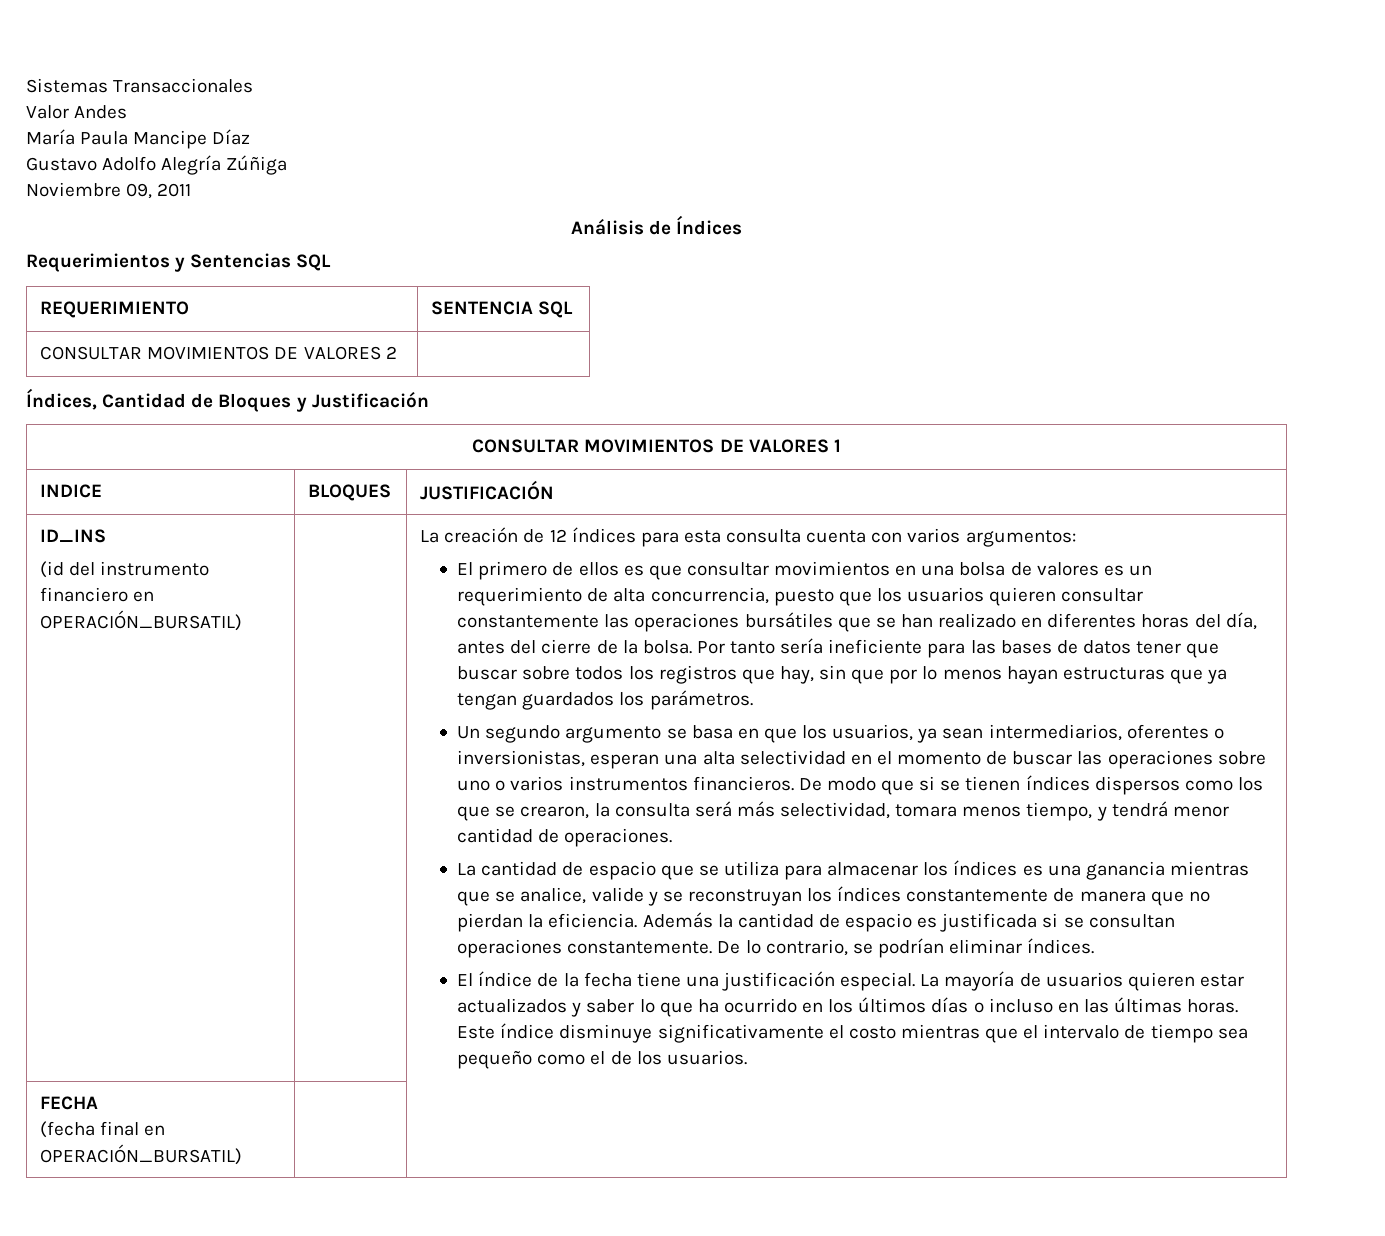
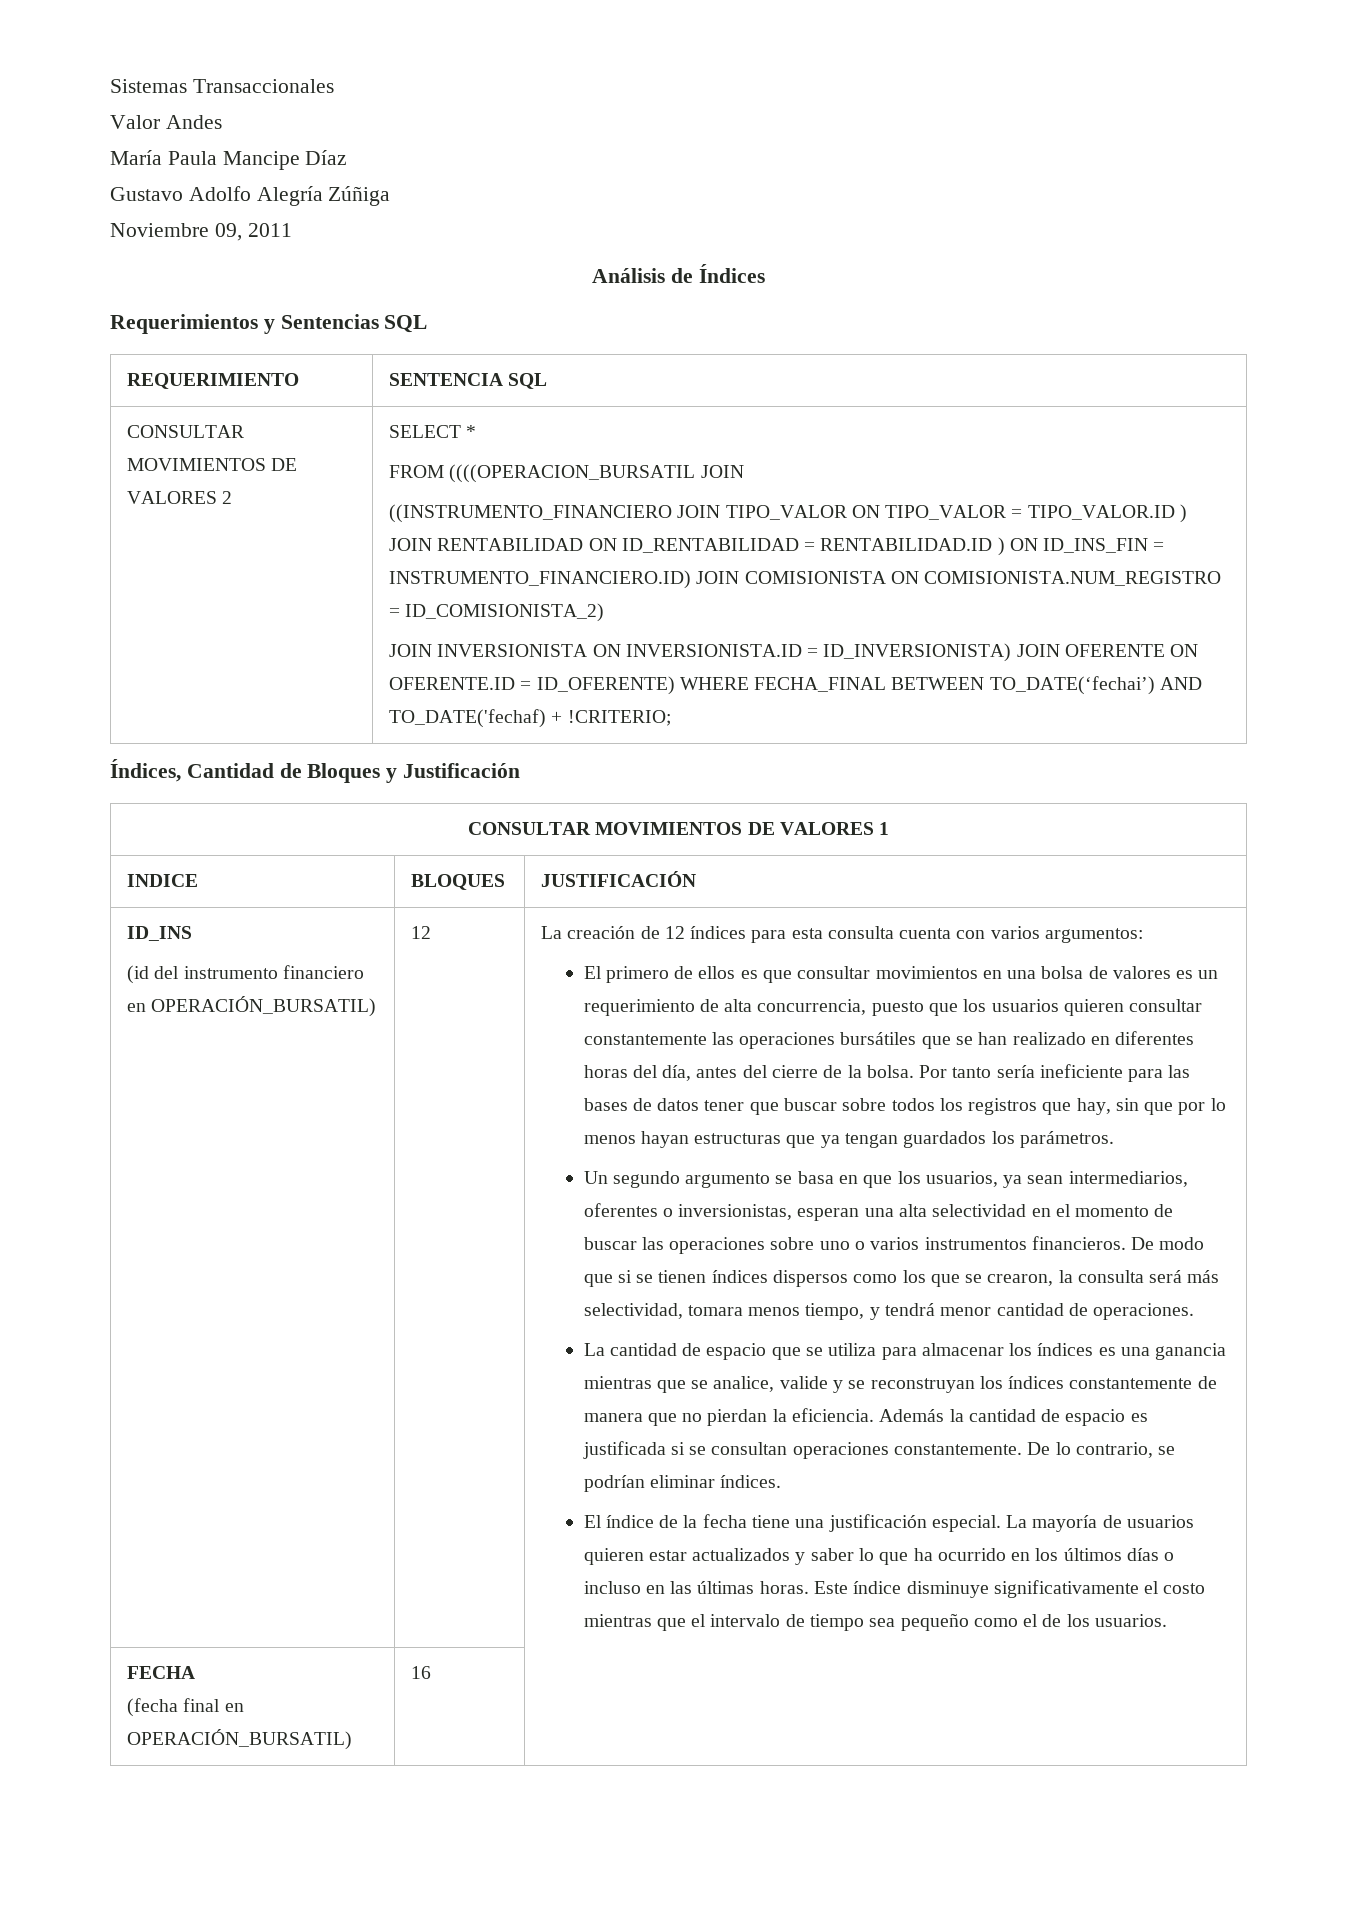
(397, 352) none -> [389,425,477,438] [389,464,744,483] [389,504,1187,523] [389,537,1165,556] [389,570,1222,589] [389,603,605,622] [389,643,1199,662] [389,676,1202,695] [389,709,671,728] SELECT * // FROM ((((OPERACION_BURSATIL JOIN // ((INSTRUMENTO_FINANCIERO JOIN TIPO_VALOR ON TIPO_VALOR = TIPO_VALOR.ID ) JOIN RENTABILIDAD ON ID_RENTABILIDAD = RENTABILIDAD.ID ) ON ID_INS_FIN = INSTRUMENTO_FINANCIERO.ID) JOIN COMISIONISTA ON COMISIONISTA.NUM_REGISTRO = ID_COMISIONISTA_2) // JOIN INVERSIONISTA ON INVERSIONISTA.ID = ID_INVERSIONISTA) JOIN OFERENTE ON OFERENTE.ID = ID_OFERENTE) WHERE FECHA_FINAL BETWEEN TO_DATE(‘fechai’) AND TO_DATE('fechaf) + !CRITERIO;
(243, 620) none -> [411,926,432,939] 12
(243, 1154) none -> [411,1666,432,1679] 16

